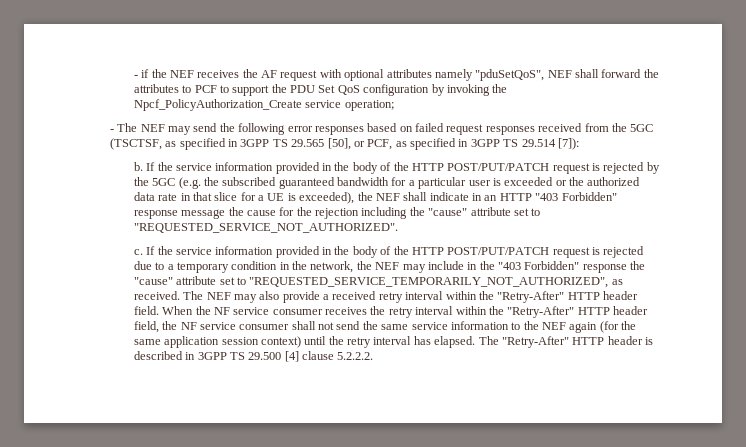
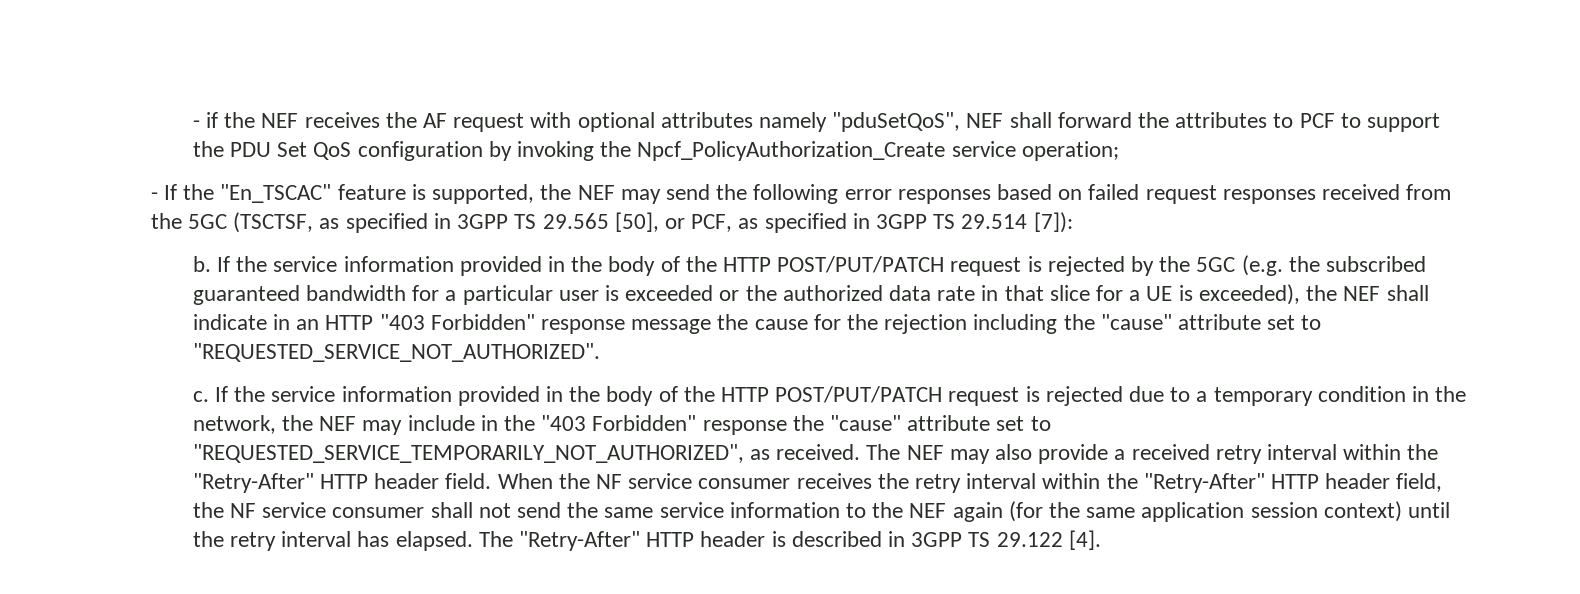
[117,123,138,132] The -> [164,184,572,204] If the "En_TSCAC" feature is supported, the
[248,351,374,362] 29.500 [4] clause 5.2.2.2. -> [996,530,1101,550] 29.122 [4].

